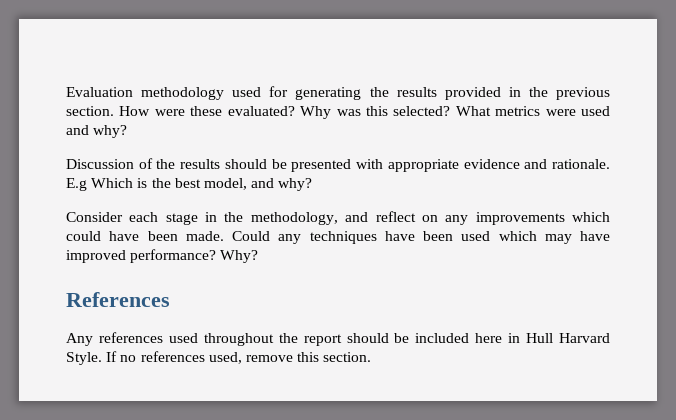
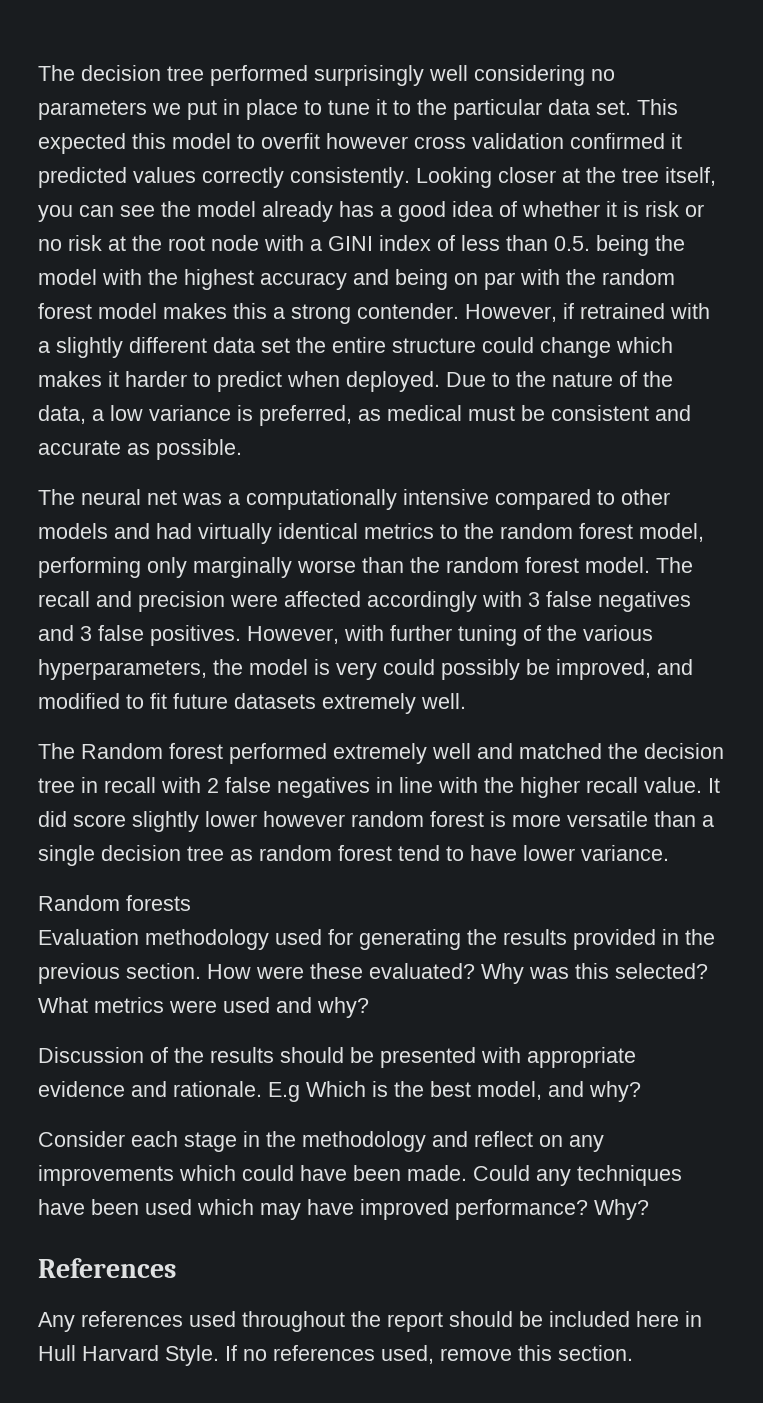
(66, 92) none -> [38,65,615,86] [38,99,678,120] [38,133,682,154] [38,167,716,188] [38,201,704,222] [38,235,685,256] [38,269,675,290] [38,303,710,324] [38,337,673,358] [38,371,673,392] [38,405,691,426] [38,439,242,460] [38,489,670,510] [38,523,704,544] [38,557,693,578] [38,591,691,612] [38,625,653,646] [38,659,693,680] [38,693,466,714] [38,743,724,764] [38,777,720,798] [38,811,714,832] [38,845,669,866] [38,895,191,911] The decision tree performed surprisingly well considering no parameters we put in place to tune it to the particular data set. This expected this model to overfit however cross validation confirmed it predicted values correctly consistently. Looking closer at the tree itself, you can see the model already has a good idea of whether it is risk or no risk at the root node with a GINI index of less than 0.5. being the model with the highest accuracy and being on par with the random forest model makes this a strong contender. However, if retrained with a slightly different data set the entire structure could change which makes it harder to predict when deployed. Due to the nature of the data, a low variance is preferred, as medical must be consistent and accurate as possible. // The neural net was a computationally intensive compared to other models and had virtually identical metrics to the random forest model, performing only marginally worse than the random forest model. The recall and precision were affected accordingly with 3 false negatives and 3 false positives. However, with further tuning of the various hyperparameters, the model is very could possibly be improved, and modified to fit future datasets extremely well. // The Random forest performed extremely well and matched the decision tree in recall with 2 false negatives in line with the higher recall value. It did score slightly lower however random forest is more versatile than a single decision tree as random forest tend to have lower variance. // Random forests //
[250,212,338,225] methodology, -> [302,1131,426,1152] methodology

